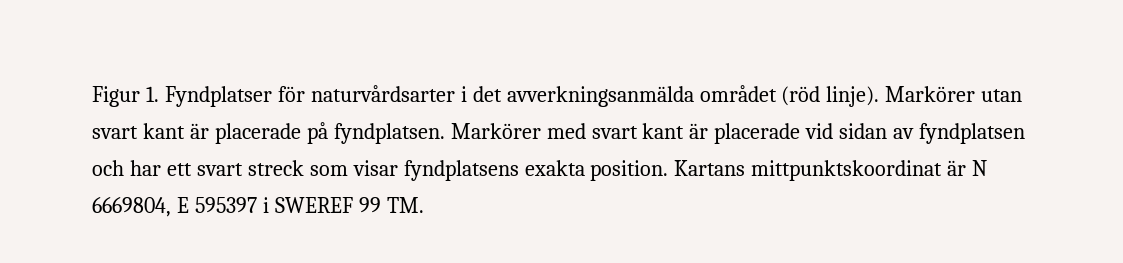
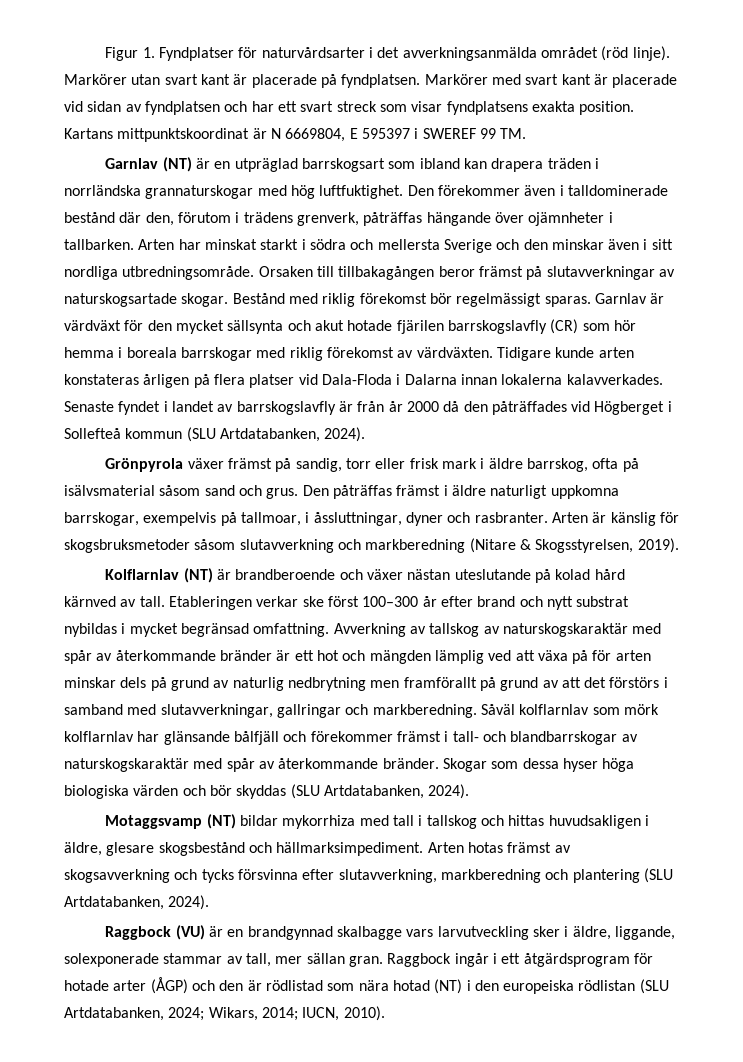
(424, 205) none -> [105,157,599,172] [64,185,668,199] [64,212,613,226] [64,239,673,253] [64,266,675,280] [64,293,665,307] [64,319,636,334] [64,347,634,361] [64,374,663,388] [64,401,672,415] [64,427,366,442] [105,458,639,472] [64,485,619,499] [64,512,679,526] [64,538,679,553] [105,568,625,583] [64,596,630,610] [64,623,662,637] [64,650,651,664] [64,677,668,691] [64,704,659,718] [64,731,638,745] [64,758,635,772] [64,784,470,799] [105,814,649,829] [64,842,571,856] [64,868,673,883] [64,895,210,910] [105,925,675,940] [64,953,653,967] [64,977,669,994] [64,1006,385,1021] // Garnlav (NT) är en utpräglad barrskogsart som ibland kan drapera träden i norrländska grannaturskogar med hög luftfuktighet. Den förekommer även i talldominerade bestånd där den, förutom i trädens grenverk, påträffas hängande över ojämnheter i tallbarken. Arten har minskat starkt i södra och mellersta Sverige och den minskar även i sitt nordliga utbredningsområde. Orsaken till tillbakagången beror främst på slutavverkningar av naturskogsartade skogar. Bestånd med riklig förekomst bör regelmässigt sparas. Garnlav är värdväxt för den mycket sällsynta och akut hotade fjärilen barrskogslavfly (CR) som hör hemma i boreala barrskogar med riklig förekomst av värdväxten. Tidigare kunde arten konstateras årligen på flera platser vid Dala-Floda i Dalarna innan lokalerna kalavverkades. Senaste fyndet i landet av barrskogslavfly är från år 2000 då den påträffades vid Högberget i Sollefteå kommun (SLU Artdatabanken, 2024). // Grönpyrola växer främst på sandig, torr eller frisk mark i äldre barrskog, ofta på isälvsmaterial såsom sand och grus. Den påträffas främst i äldre naturligt uppkomna barrskogar, exempelvis på tallmoar, i åssluttningar, dyner och rasbranter. Arten är känslig för skogsbruksmetoder såsom slutavverkning och markberedning (Nitare & Skogsstyrelsen, 2019). // Kolflarnlav (NT) är brandberoende och växer nästan uteslutande på kolad hård kärnved av tall. Etableringen verkar ske först 100–300 år efter brand och nytt substrat nybildas i mycket begränsad omfattning. Avverkning av tallskog av naturskogskaraktär med spår av återkommande bränder är ett hot och mängden lämplig ved att växa på för arten minskar dels på grund av naturlig nedbrytning men framförallt på grund av att det förstörs i samband med slutavverkningar, gallringar och markberedning. Såväl kolflarnlav som mörk kolflarnlav har glänsande bålfjäll och förekommer främst i tall- och blandbarrskogar av naturskogskaraktär med spår av återkommande bränder. Skogar som dessa hyser höga biologiska värden och bör skyddas (SLU Artdatabanken, 2024). // Motaggsvamp (NT) bildar mykorrhiza med tall i tallskog och hittas huvudsakligen i äldre, glesare skogsbestånd och hällmarksimpediment. Arten hotas främst av skogsavverkning och tycks försvinna efter slutavverkning, markberedning och plantering (SLU Artdatabanken, 2024). // Raggbock (VU) är en brandgynnad skalbagge vars larvutveckling sker i äldre, liggande, solexponerade stammar av tall, mer sällan gran. Raggbock ingår i ett åtgärdsprogram för hotade arter (ÅGP) och den är rödlistad som nära hotad (NT) i den europeiska rödlistan (SLU Artdatabanken, 2024; Wikars, 2014; IUCN, 2010).

